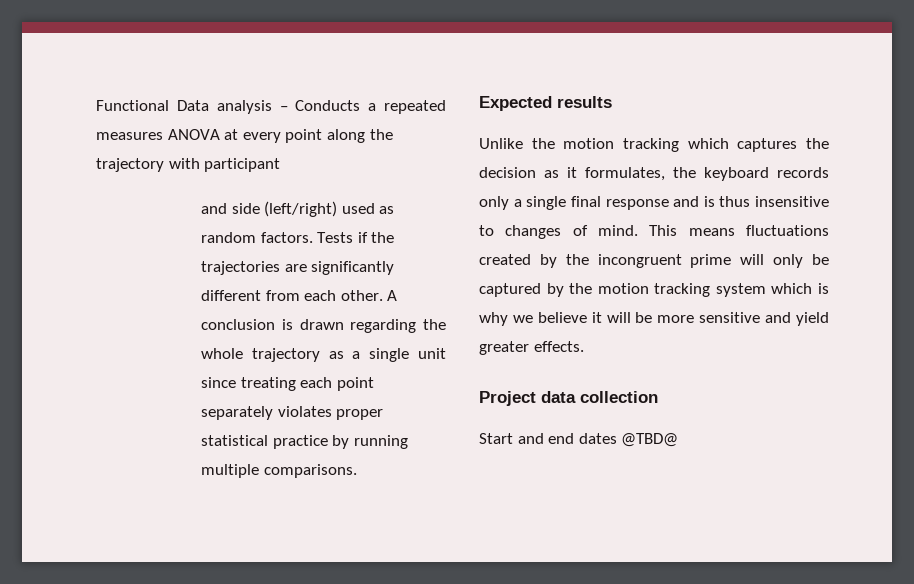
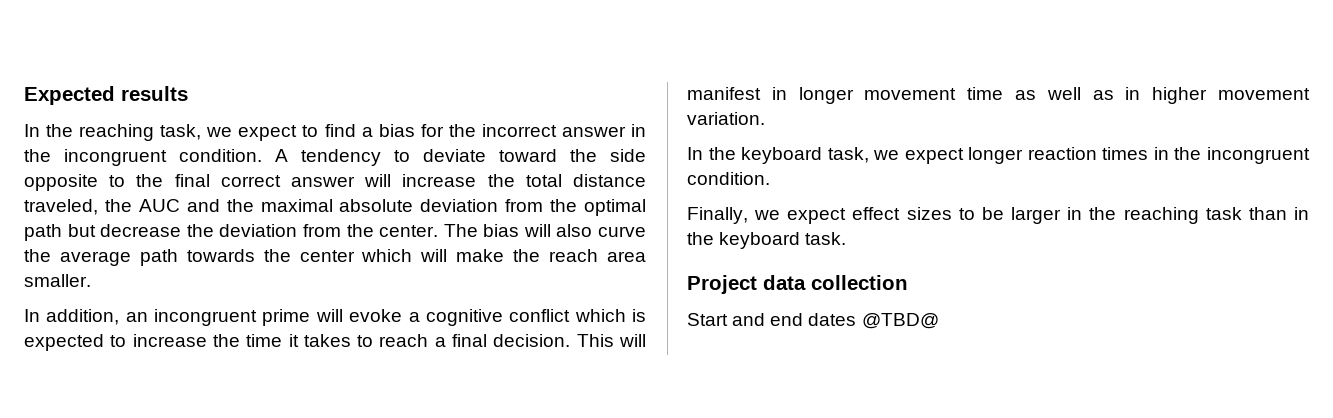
[96,100,446,114] [96,129,393,143] [96,158,281,172] [201,201,395,217] [201,232,395,243] [201,261,395,275] [201,290,398,301] [201,319,446,333] [201,348,447,362] [201,377,374,391] [201,406,384,420] [201,435,408,449] [201,464,357,478] [479,96,612,111] [479,138,829,152] [479,167,829,181] [479,196,829,210] [479,225,829,239] [479,254,829,268] [479,283,829,297] [479,312,829,326] [479,341,584,355] Functional Data analysis – Conducts a repeated measures ANOVA at every point along the trajectory with participant // and side (left/right) used as random factors. Tests if the trajectories are significantly different from each other. A conclusion is drawn regarding the whole trajectory as a single unit since treating each point separately violates proper statistical practice by running multiple comparisons. // Expected results // Unlike the motion tracking which captures the decision as it formulates, the keyboard records only a single final response and is thus insensitive to changes of mind. This means fluctuations created by the incongruent prime will only be captured by the motion tracking system which is why we believe it will be more sensitive and yield greater effects. -> [24,86,188,105] [24,124,646,141] [24,149,646,166] [24,174,646,191] [24,199,646,216] [24,224,646,241] [24,249,646,266] [24,274,91,287] [24,309,647,326] [24,334,646,351] [687,87,1310,104] [687,112,765,125] [687,147,1310,164] [687,172,770,185] [687,207,1309,224] [687,232,847,249] Expected results // In the reaching task, we expect to find a bias for the incorrect answer in the incongruent condition. A tendency to deviate toward the side opposite to the final correct answer will increase the total distance traveled, the AUC and the maximal absolute deviation from the optimal path but decrease the deviation from the center. The bias will also curve the average path towards the center which will make the reach area smaller. // In addition, an incongruent prime will evoke a cognitive conflict which is expected to increase the time it takes to reach a final decision. This will manifest in longer movement time as well as in higher movement variation. // In the keyboard task, we expect longer reaction times in the incongruent condition. // Finally, we expect effect sizes to be larger in the reaching task than in the keyboard task.

